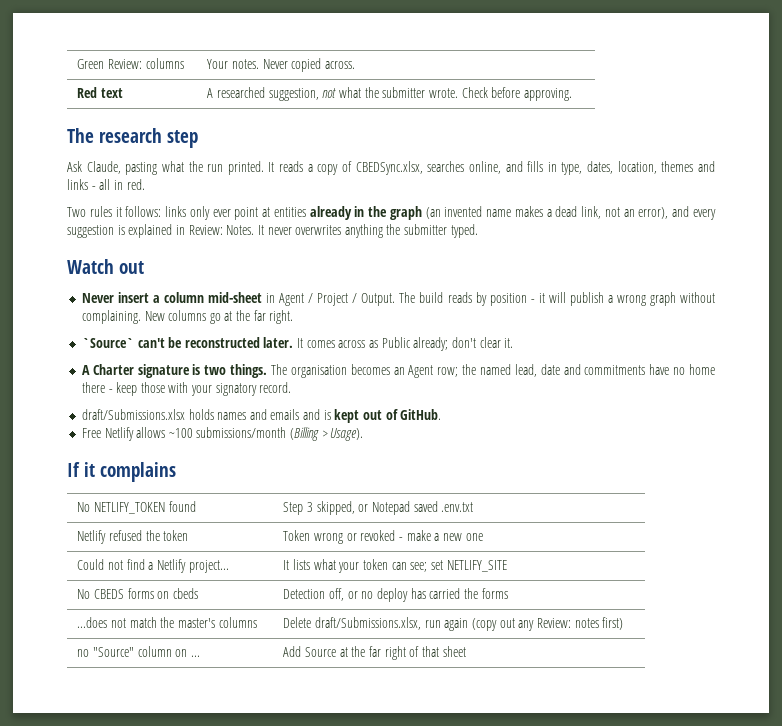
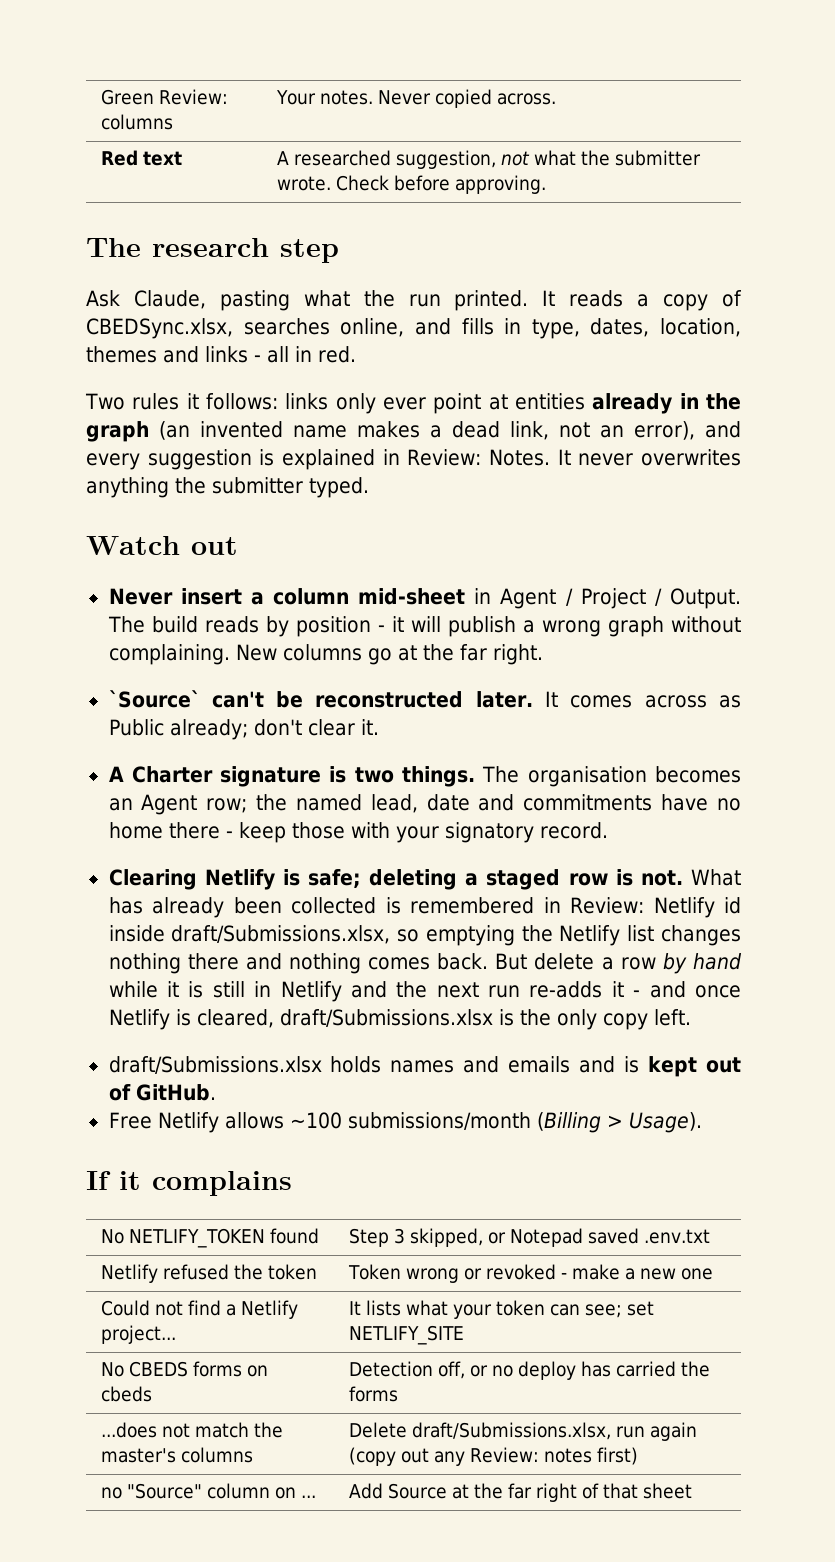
(292, 387) none -> [108,869,741,890] [108,897,742,918] [108,925,741,946] [108,953,742,974] [108,981,742,1002] [108,1009,691,1030] // Clearing Netlify is safe; deleting a staged row is not. What has already been collected is remembered in Review: Netlify id inside draft/Submissions.xlsx, so emptying the Netlify list changes nothing there and nothing comes back. But delete a row by hand while it is still in Netlify and the next run re-adds it - and once Netlify is cleared, draft/Submissions.xlsx is the only copy left.

